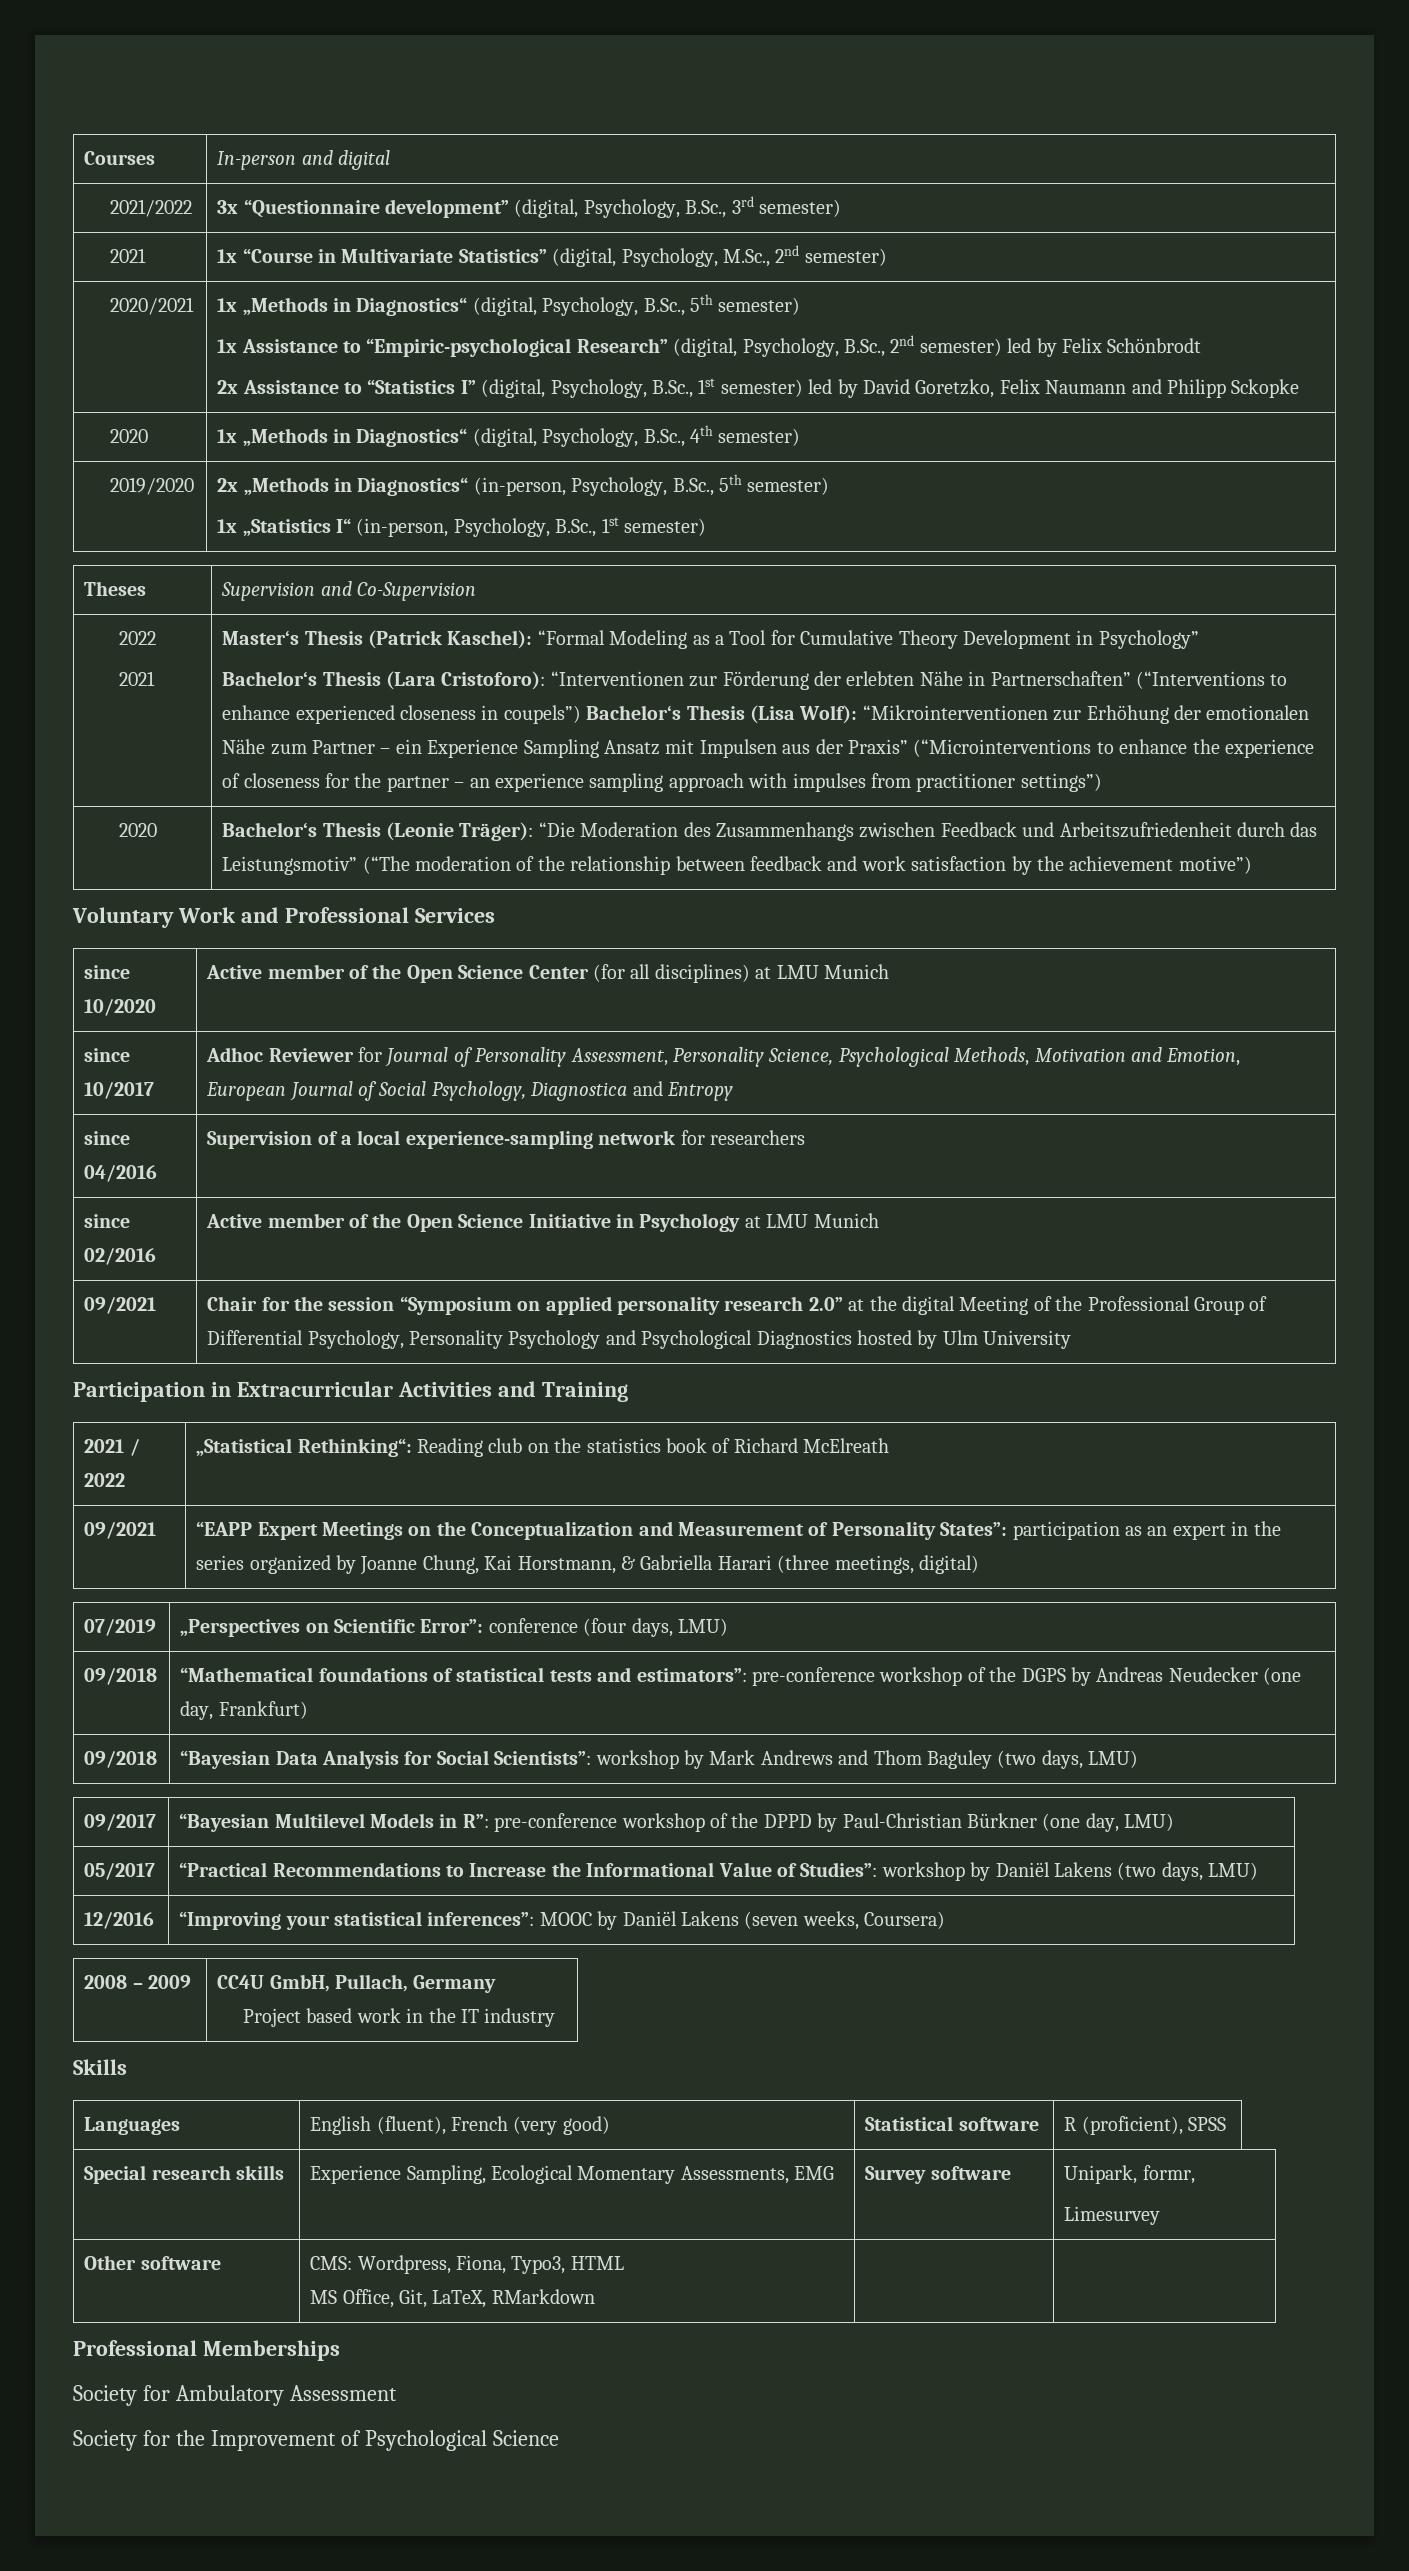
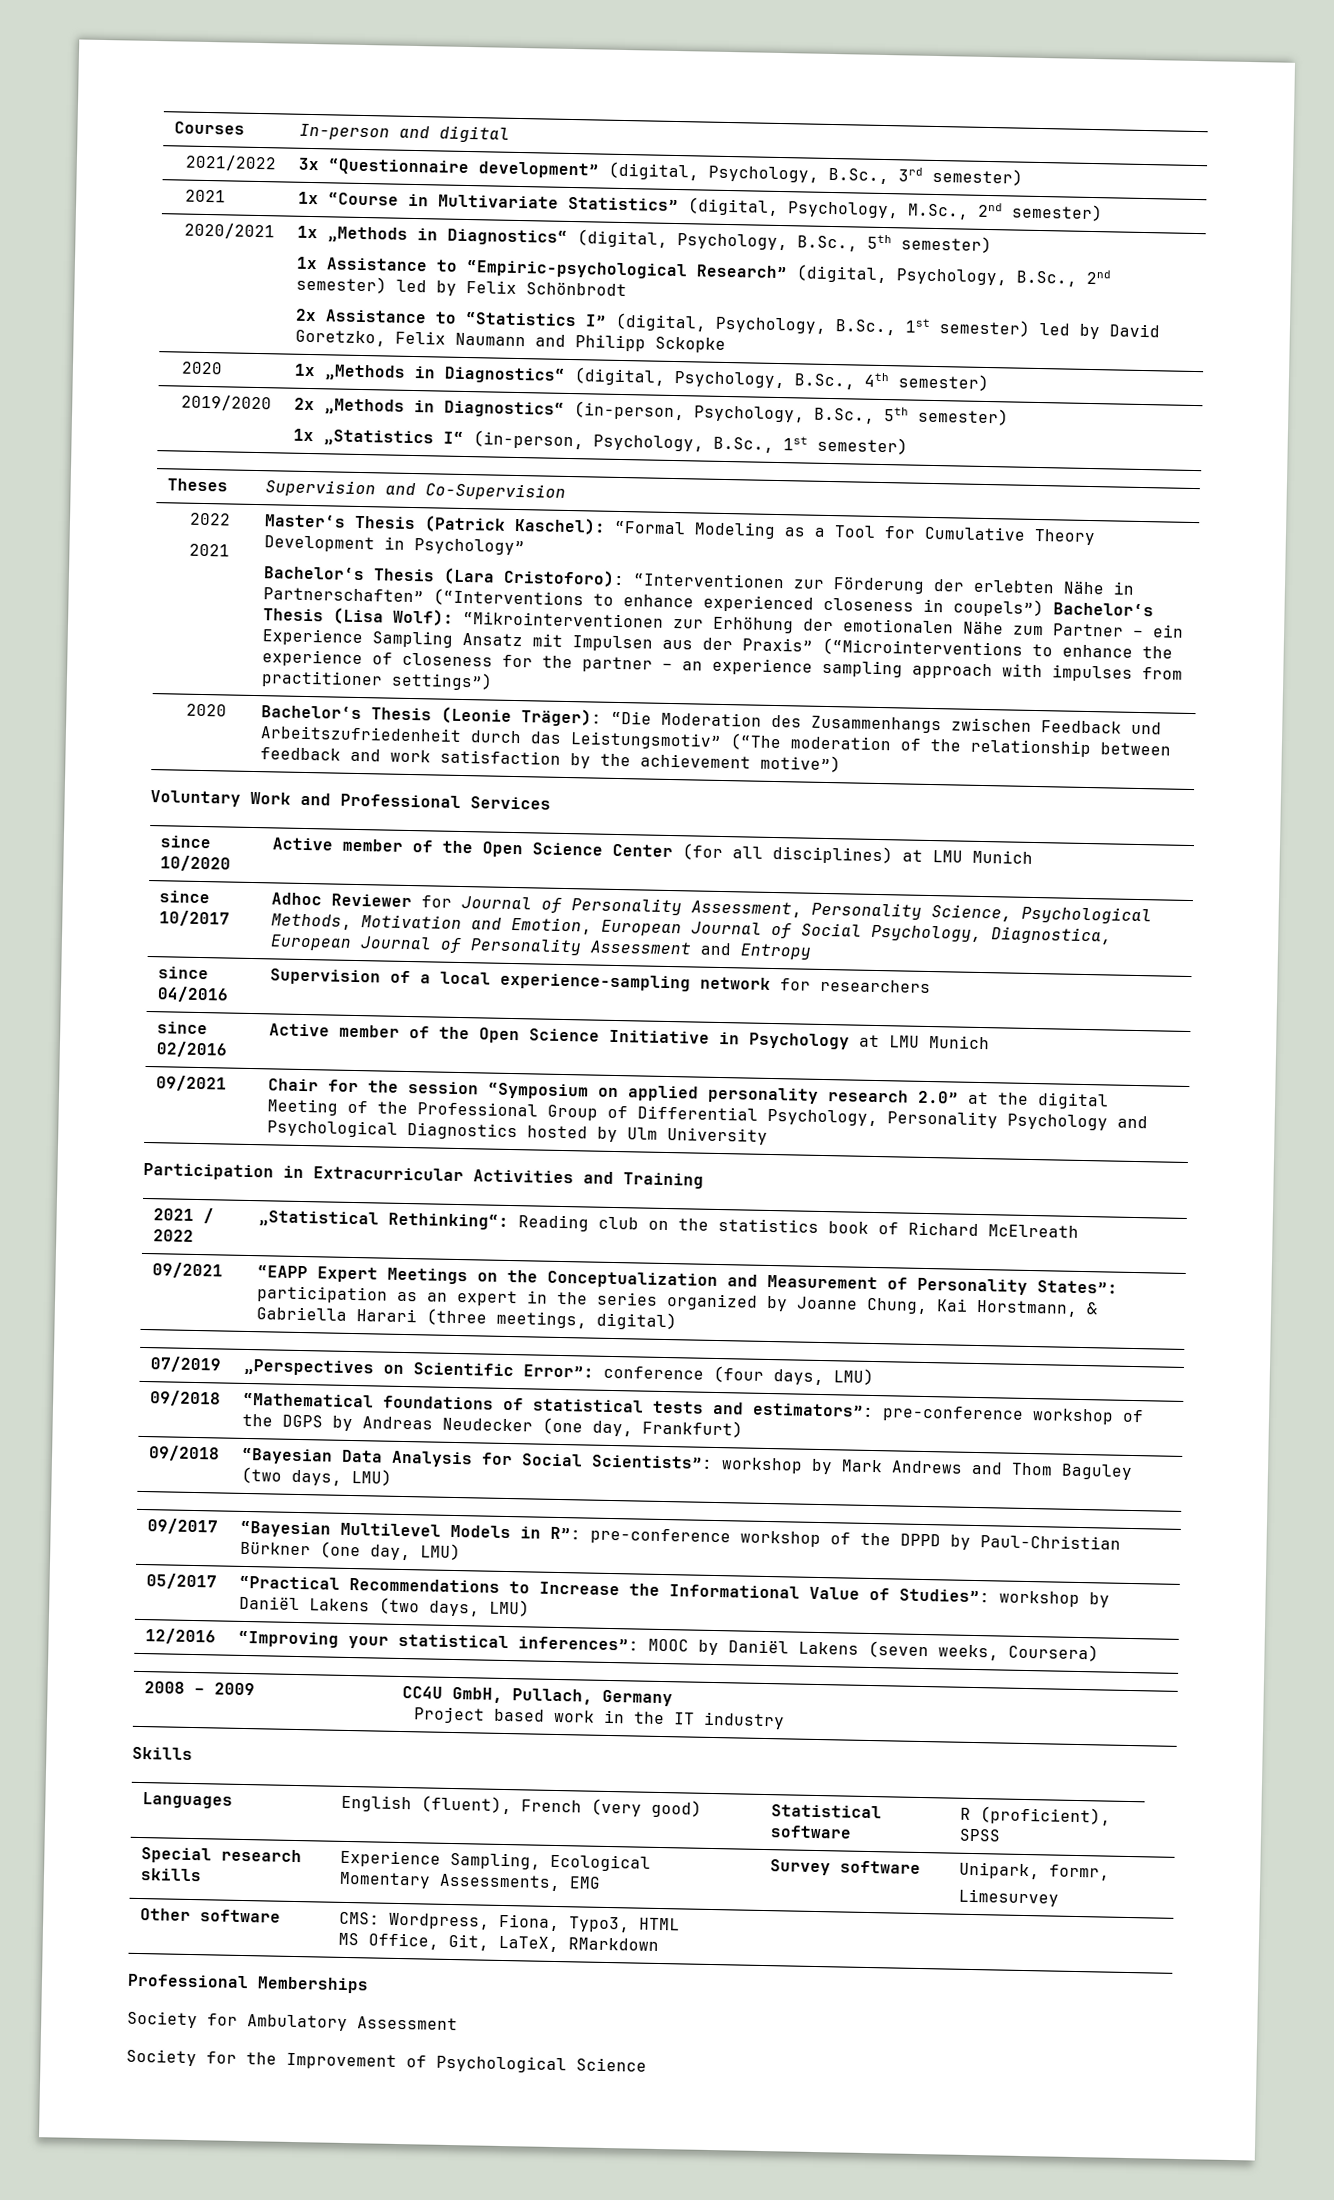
[530,1082,628,1101] Diagnostica -> [991,926,1113,945] [270,934,693,956] Diagnostica, European Journal of Personality Assessment

